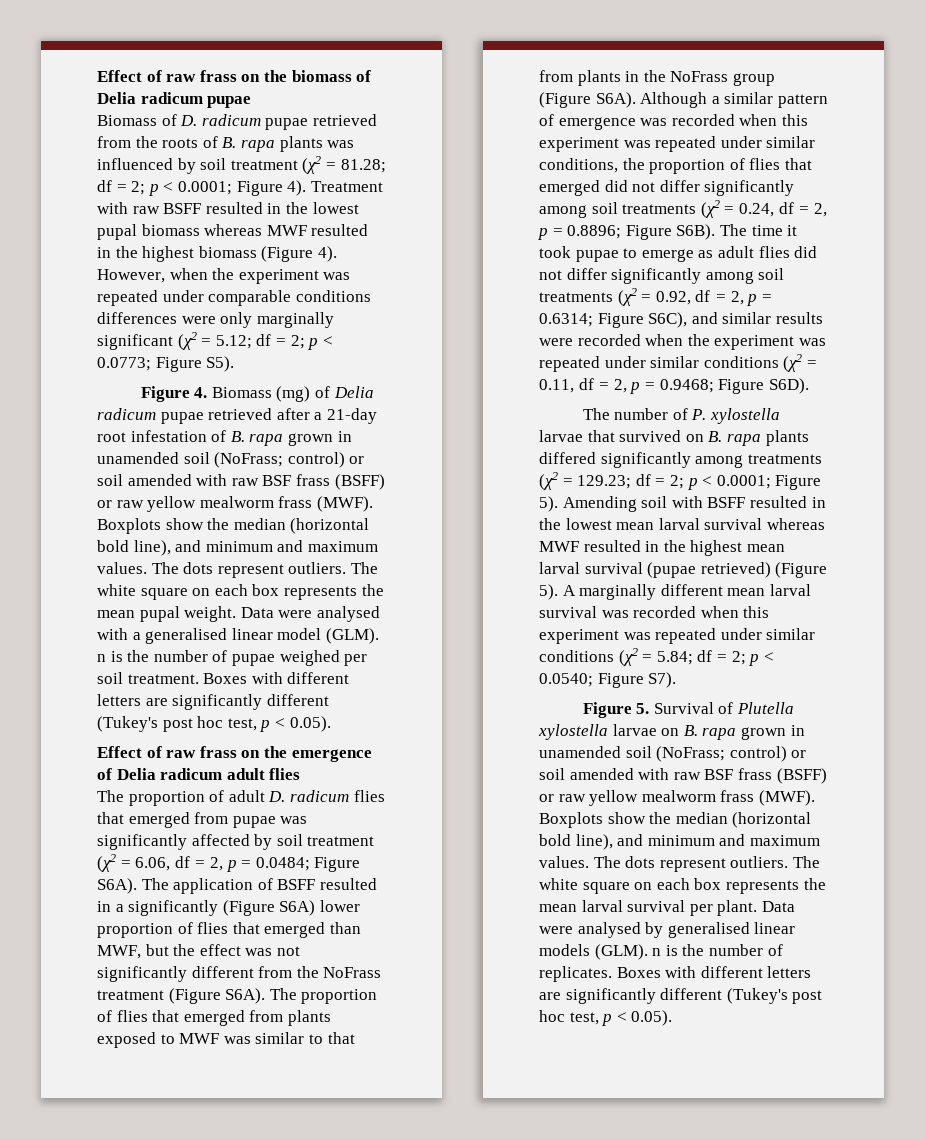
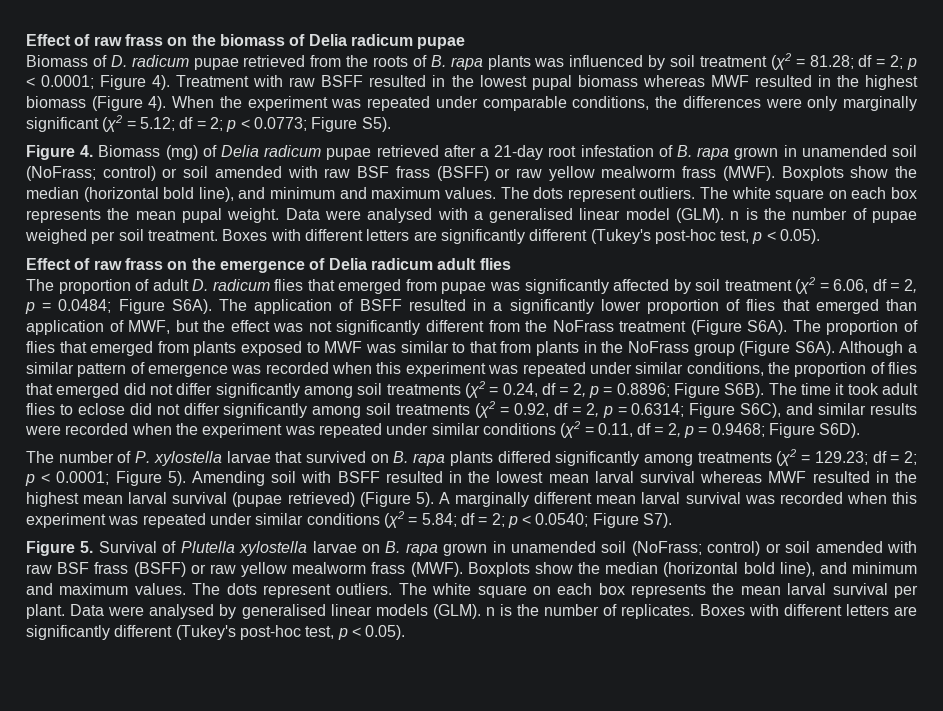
[97,268,208,283] However, when -> [172,96,215,108] When
[295,290,371,302] conditions -> [572,96,678,110] conditions, the
[162,716,224,732] post hoc -> [654,229,716,244] post-hoc
[222,900,316,916] (Figure S6A) -> (594, 306) none
(361, 928) none -> [26,320,124,335] application of
[575,246,790,262] pupae to emerge as adult flies -> [882,383,919,395] [26,403,125,415] adult flies to eclose
[792,990,823,1004] [539,1010,565,1022] post hoc -> [239,625,301,640] post-hoc

